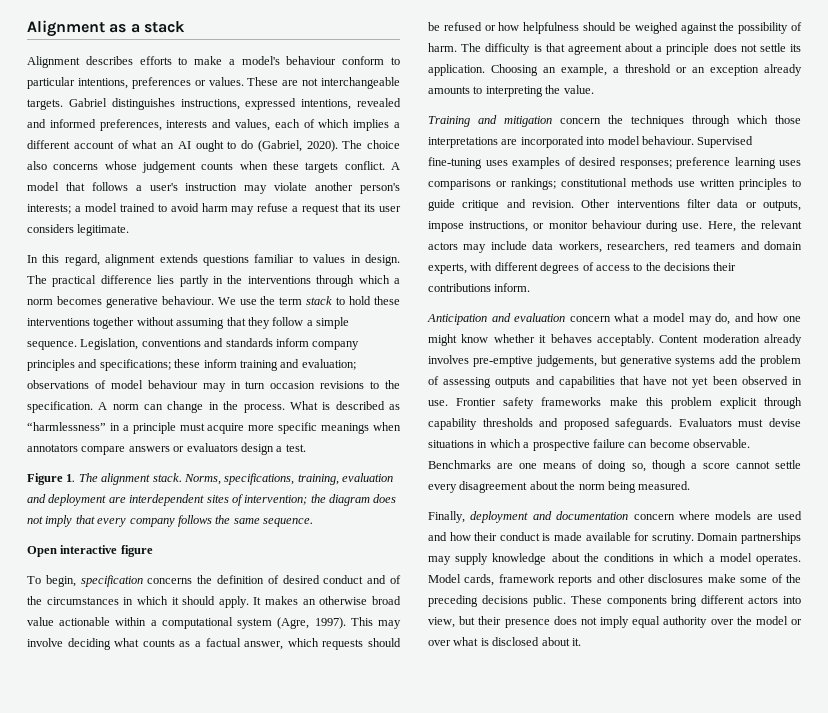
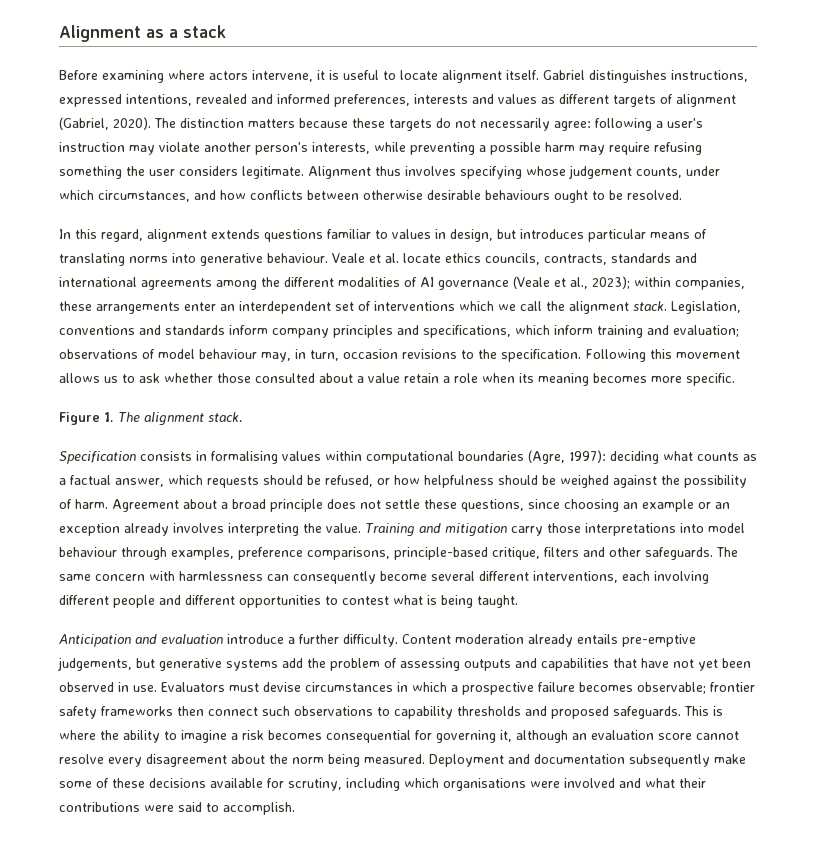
[27,56,400,68] [27,77,400,89] [27,99,63,110] Alignment describes efforts to make a model's behaviour conform to particular intentions, preferences or values. These are not interchangeable targets. -> [59,70,539,83] Before examining where actors intervene, it is useful to locate alignment itself.
[235,119,401,131] [27,140,400,152] [27,161,400,173] [27,182,128,191] values, each of which implies a different account of what an AI ought to do (Gabriel, 2020). The choice also concerns whose judgement counts when these targets conflict. A model that follows -> [498,94,736,107] [59,117,652,131] values as different targets of alignment (Gabriel, 2020). The distinction matters because these targets do not necessarily agree: following
[27,203,401,215] [27,224,130,236] interests; a model trained to avoid harm may refuse a request that its user considers legitimate. -> [312,142,702,155] [59,165,720,179] [59,190,682,203] interests, while preventing a possible harm may require refusing something the user considers legitimate. Alignment thus involves specifying whose judgement counts, under which circumstances, and how conflicts between otherwise desirable behaviours ought to be resolved.
[364,254,400,266] [27,275,400,287] [27,296,401,308] [27,317,349,329] [27,341,77,350] design. The practical difference lies partly in the interventions through which a norm becomes generative behaviour. We use the term stack to hold these interventions together without assuming that they follow a simple sequence. -> [450,229,707,242] [59,253,697,266] [59,276,745,290] [59,301,667,314] design, but introduces particular means of translating norms into generative behaviour. Veale et al. locate ethics councils, contracts, standards and international agreements among the different modalities of AI governance (Veale et al., 2023); within companies, these arrangements enter an interdependent set of interventions which we call the alignment stack.
[99,359,201,371] specifications; these -> [423,325,550,338] specifications, which
[202,381,266,392] may in turn -> [261,349,339,362] may, in turn,
[98,401,401,413] [27,422,401,434] [27,443,306,455] A norm can change in the process. What is described as “harmlessness” in a principle must acquire more specific meanings when annotators compare answers or evaluators design a test. -> [585,349,740,362] [59,373,735,386] Following this movement allows us to ask whether those consulted about a value retain a role when its meaning becomes more specific.
[183,473,393,485] [27,494,397,506] [27,515,313,527] [27,545,153,557] [27,575,402,587] [27,596,401,608] [27,617,402,629] [27,638,63,647] Norms, specifications, training, evaluation and deployment are interdependent sites of intervention; the diagram does not imply that every company follows the same sequence. // Open interactive figure // To begin, specification concerns the definition of desired conduct and of the circumstances in which it should apply. It makes an otherwise broad value actionable within a computational system (Agre, 1997). This may involve -> [59,450,606,464] // Specification consists in formalising values within computational boundaries (Agre, 1997):
[443,22,482,31] refused -> [325,475,373,487] refused,
[461,43,663,55] The difficulty is that agreement about a -> [112,499,266,512] Agreement about a broad
[790,44,801,52] [428,64,671,76] its application. Choosing an example, a threshold -> [424,499,694,512] these questions, since choosing an example
[428,86,483,94] amounts to -> [173,523,224,533] involves
(594, 89) // -> (361, 528) none
[560,115,801,127] [428,136,754,148] [428,157,801,169] [428,178,801,190] [428,199,801,211] [428,220,802,232] [428,241,802,253] [428,262,737,274] [428,283,531,292] [427,313,801,325] [428,334,654,346] concern the techniques through which those interpretations are incorporated into model behaviour. Supervised fine-tuning uses examples of desired responses; preference learning uses comparisons or rankings; constitutional methods use written principles to guide critique and revision. Other interventions filter data or outputs, impose instructions, or monitor behaviour during use. Here, the relevant actors may include data workers, researchers, red teamers and domain experts, with different degrees of access to the decisions their contributions inform. // Anticipation and evaluation concern what a model may do, and how one might know whether it behaves acceptably. -> [511,523,745,536] [59,547,738,560] [59,571,709,584] [59,595,518,608] [59,634,398,647] carry those interpretations into model behaviour through examples, preference comparisons, principle-based critique, filters and other safeguards. The same concern with harmlessness can consequently become several different interventions, each involving different people and different opportunities to contest what is being taught. // Anticipation and evaluation introduce a further difficulty.
[428,355,469,364] involves -> [577,634,618,644] entails
[456,397,802,409] Frontier safety frameworks make this problem explicit through -> [161,682,755,695] [59,706,390,719] Evaluators must devise circumstances in which a prospective failure becomes observable; frontier safety frameworks then connect such observations to
[678,418,801,427] [428,439,750,451] [428,460,697,472] Evaluators must devise situations in which a prospective failure can become observable. Benchmarks are one means of doing so, though a -> [684,706,723,716] [59,730,654,743] This is where the ability to imagine a risk becomes consequential for governing it, although an evaluation
[774,460,801,469] settle -> [59,754,104,764] resolve
[428,511,802,523] [428,532,801,544] [428,553,801,565] [428,574,801,586] [428,595,801,607] [428,616,802,628] [428,637,581,646] // Finally, deployment and documentation concern where models are used and how their conduct is made available for scrutiny. Domain partnerships may supply knowledge about the conditions in which a model operates. Model cards, framework reports and other disclosures make some of the preceding decisions public. These components bring different actors into view, but their presence does not imply equal authority over the model or over what is disclosed about it. -> [429,754,746,767] [59,778,706,791] [59,802,295,815] Deployment and documentation subsequently make some of these decisions available for scrutiny, including which organisations were involved and what their contributions were said to accomplish.

